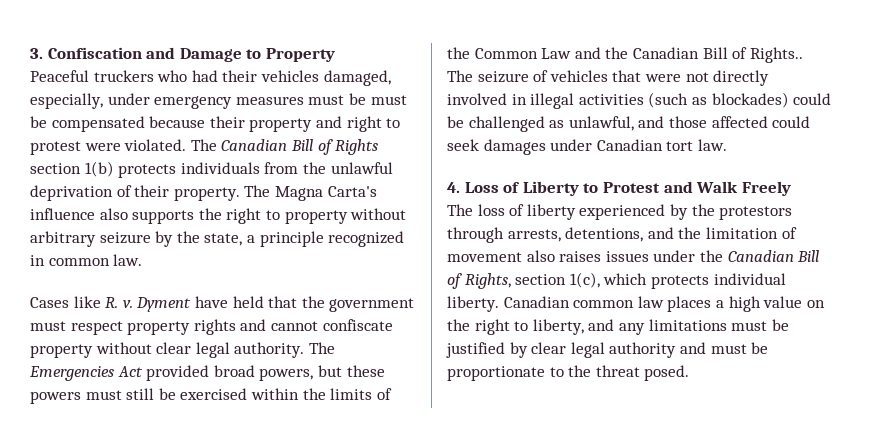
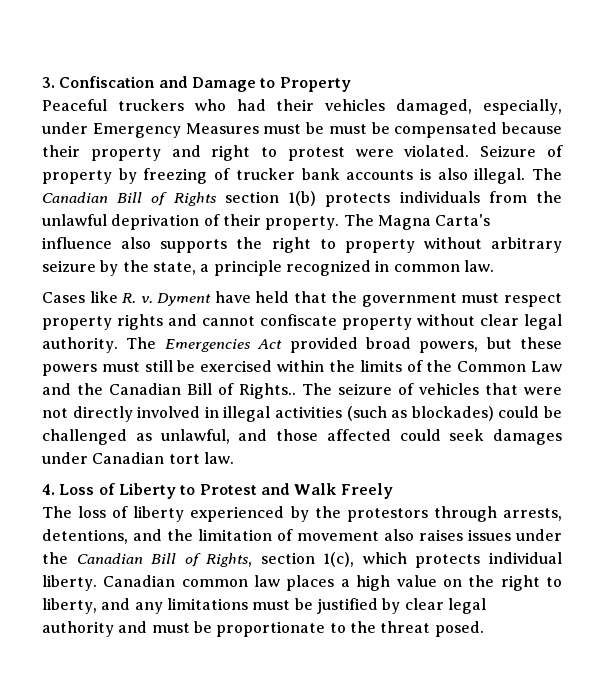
[154,96,304,109] emergency measures -> [92,123,259,138] Emergency Measures
(187, 145) none -> [480,145,563,157] [42,168,526,184] Seizure of property by freezing of trucker bank accounts is also illegal.

